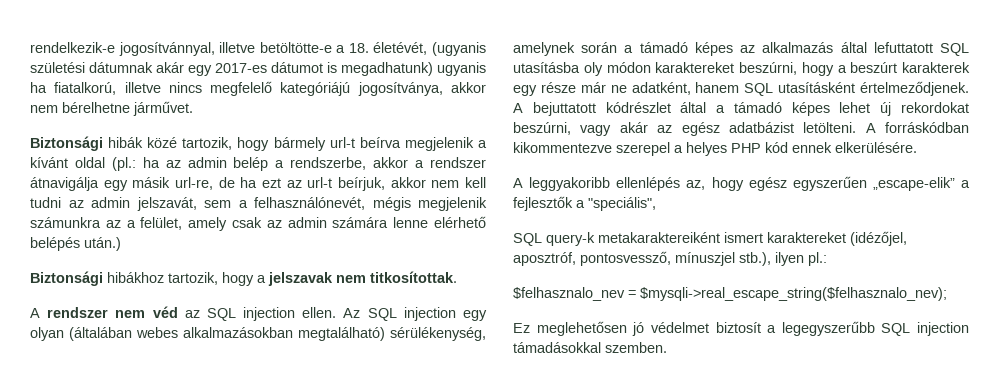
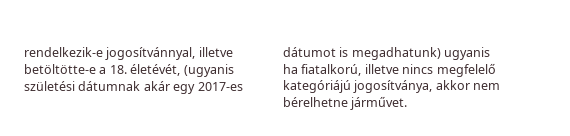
[30,136,487,151] [30,157,487,171] [30,177,487,191] [30,197,487,211] [30,216,487,231] [30,237,121,251] [30,271,457,286] [30,306,488,321] [30,327,486,341] [513,42,969,56] [513,62,970,76] [513,81,969,96] [513,102,969,116] [513,122,969,136] [513,142,917,156] [513,176,970,191] [513,196,656,211] [513,231,907,246] [513,251,827,266] [513,287,947,301] [513,321,969,336] [513,342,667,353] // Biztonsági hibák közé tartozik, hogy bármely url-t beírva megjelenik a kívánt oldal (pl.: ha az admin belép a rendszerbe, akkor a rendszer átnavigálja egy másik url-re, de ha ezt az url-t beírjuk, akkor nem kell tudni az admin jelszavát, sem a felhasználónevét, mégis megjelenik számunkra az a felület, amely csak az admin számára lenne elérhető belépés után.) // Biztonsági hibákhoz tartozik, hogy a jelszavak nem titkosítottak. // A rendszer nem véd az SQL injection ellen. Az SQL injection egy olyan (általában webes alkalmazásokban megtalálható) sérülékenység, amelynek során a támadó képes az alkalmazás által lefuttatott SQL utasításba oly módon karaktereket beszúrni, hogy a beszúrt karakterek egy része már ne adatként, hanem SQL utasításként értelmeződjenek. A bejuttatott kódrészlet által a támadó képes lehet új rekordokat beszúrni, vagy akár az egész adatbázist letölteni. A forráskódban kikommentezve szerepel a helyes PHP kód ennek elkerülésére. // A leggyakoribb ellenlépés az, hogy egész egyszerűen „escape-elik” a fejlesztők a "speciális", // SQL query-k metakaraktereiként ismert karaktereket (idézőjel, aposztróf, pontosvessző, mínuszjel stb.), ilyen pl.: // $felhasznalo_nev = $mysqli->real_escape_string($felhasznalo_nev); // Ez meglehetősen jó védelmet biztosít a legegyszerűbb SQL injection támadásokkal szemben. -> (408, 103) none

